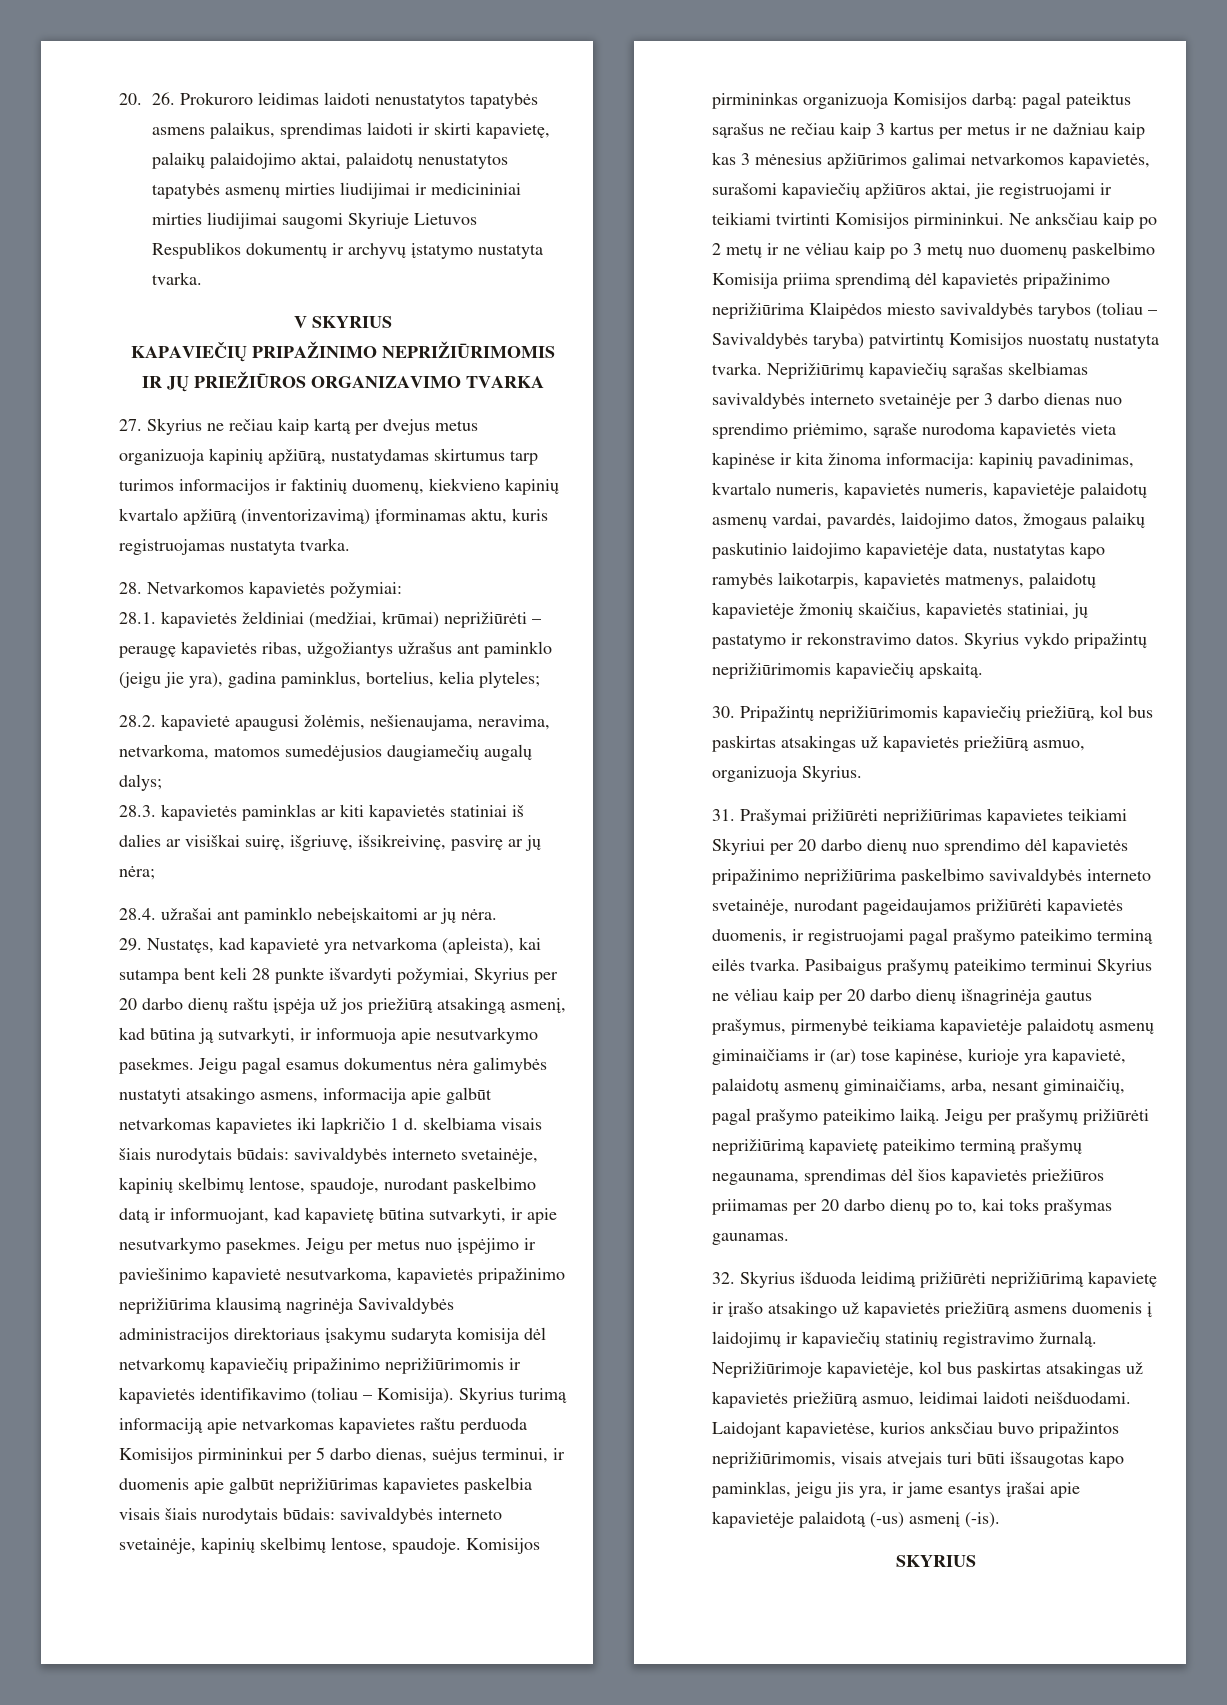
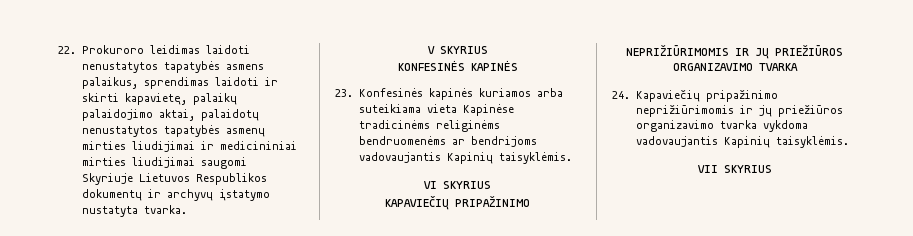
[119,92,176,105] 20. 26. -> [58,46,76,54] 22.
(392, 322) none -> [397,60,518,71] [335,88,563,100] [358,104,514,116] [358,120,500,132] [358,136,537,147] [358,152,572,164] [424,181,491,189] // KONFESINĖS KAPINĖS // 23. Konfesinės kapinės kuriamos arba suteikiama vieta Kapinėse tradicinėms religinėms bendruomenėms ar bendrijoms vadovaujantis Kapinių taisyklėmis. // VI SKYRIUS
[119,418,478,435] [119,448,538,465] [119,478,559,495] [119,508,548,525] [119,538,350,555] [119,581,402,598] [119,611,541,628] [119,641,552,658] [119,671,540,688] [119,714,550,731] [119,744,532,761] [119,774,162,791] [119,804,524,821] [119,834,541,851] [119,866,155,880] [119,907,497,924] [119,937,541,954] [119,967,558,984] [119,997,566,1014] [119,1027,538,1044] [119,1057,547,1074] [119,1087,492,1104] [119,1117,542,1134] [119,1147,538,1164] [119,1177,536,1194] [119,1207,557,1224] [119,1237,536,1254] [119,1267,565,1284] [119,1297,454,1314] [119,1327,546,1344] [119,1357,521,1374] [119,1387,567,1404] [119,1417,527,1434] [119,1447,565,1464] [119,1477,532,1494] [119,1507,502,1524] [119,1537,540,1554] [712,92,1131,109] [712,122,1145,139] [712,152,1150,169] [712,182,1112,199] [712,212,1157,229] [712,242,1155,259] [712,272,1110,289] [712,302,1157,319] [712,332,1159,349] [712,362,1088,379] [712,392,1122,409] [712,422,1116,439] [712,452,1134,469] [712,482,1147,499] [712,512,1145,529] [712,542,1105,559] [712,572,1096,589] [712,602,1088,619] [712,632,1147,649] [712,662,983,679] [712,705,1153,722] [712,735,1085,752] [712,765,862,782] [712,808,1127,825] [712,838,1128,855] [712,868,1151,885] [712,898,1123,915] [712,928,1153,945] [712,958,1152,975] [712,988,1092,1005] [712,1018,1154,1035] [712,1048,1126,1065] [712,1078,1125,1095] [712,1108,1149,1125] [712,1138,1082,1155] [712,1168,1104,1185] [712,1198,1112,1215] [712,1233,789,1245] [712,1271,1157,1288] [712,1301,1152,1318] [712,1331,1097,1348] [712,1361,1143,1378] [712,1391,1131,1408] [712,1421,1119,1438] [712,1451,1124,1468] [712,1481,1080,1498] [712,1511,1000,1528] 27. Skyrius ne rečiau kaip kartą per dvejus metus organizuoja kapinių apžiūrą, nustatydamas skirtumus tarp turimos informacijos ir faktinių duomenų, kiekvieno kapinių kvartalo apžiūrą (inventorizavimą) įforminamas aktu, kuris registruojamas nustatyta tvarka. // 28. Netvarkomos kapavietės požymiai: // 28.1. kapavietės želdiniai (medžiai, krūmai) neprižiūrėti – peraugę kapavietės ribas, užgožiantys užrašus ant paminklo (jeigu jie yra), gadina paminklus, bortelius, kelia plyteles; // 28.2. kapavietė apaugusi žolėmis, nešienaujama, neravima, netvarkoma, matomos sumedėjusios daugiamečių augalų dalys; // 28.3. kapavietės paminklas ar kiti kapavietės statiniai iš dalies ar visiškai suirę, išgriuvę, išsikreivinę, pasvirę ar jų nėra; // 28.4. užrašai ant paminklo nebeįskaitomi ar jų nėra. // 29. Nustatęs, kad kapavietė yra netvarkoma (apleista), kai sutampa bent keli 28 punkte išvardyti požymiai, Skyrius per 20 darbo dienų raštu įspėja už jos priežiūrą atsakingą asmenį, kad būtina ją sutvarkyti, ir informuoja apie nesutvarkymo pasekmes. Jeigu pagal esamus dokumentus nėra galimybės nustatyti atsakingo asmens, informacija apie galbūt netvarkomas kapavietes iki lapkričio 1 d. skelbiama visais šiais nurodytais būdais: savivaldybės interneto svetainėje, kapinių skelbimų lentose, spaudoje, nurodant paskelbimo datą ir informuojant, kad kapavietę būtina sutvarkyti, ir apie nesutvarkymo pasekmes. Jeigu per metus nuo įspėjimo ir paviešinimo kapavietė nesutvarkoma, kapavietės pripažinimo neprižiūrima klausimą nagrinėja Savivaldybės administracijos direktoriaus įsakymu sudaryta komisija dėl netvarkomų kapaviečių pripažinimo neprižiūrimomis ir kapavietės identifikavimo (toliau – Komisija). Skyrius turimą informaciją apie netvarkomas kapavietes raštu perduoda Komisijos pirmininkui per 5 darbo dienas, suėjus terminui, ir duomenis apie galbūt neprižiūrimas kapavietes paskelbia visais šiais nurodytais būdais: savivaldybės interneto svetainėje, kapinių skelbimų lentose, spaudoje. Komisijos pirmininkas organizuoja Komisijos darbą: pagal pateiktus sąrašus ne rečiau kaip 3 kartus per metus ir ne dažniau kaip kas 3 mėnesius apžiūrimos galimai netvarkomos kapavietės, surašomi kapaviečių apžiūros aktai, jie registruojami ir teikiami tvirtinti Komisijos pirmininkui. Ne anksčiau kaip po 2 metų ir ne vėliau kaip po 3 metų nuo duomenų paskelbimo Komisija priima sprendimą dėl kapavietės pripažinimo neprižiūrima Klaipėdos miesto savivaldybės tarybos (toliau – Savivaldybės taryba) patvirtintų Komisijos nuostatų nustatyta tvarka. Neprižiūrimų kapaviečių sąrašas skelbiamas savivaldybės interneto svetainėje per 3 darbo dienas nuo sprendimo priėmimo, sąraše nurodoma kapavietės vieta kapinėse ir kita žinoma informacija: kapinių pavadinimas, kvartalo numeris, kapavietės numeris, kapavietėje palaidotų asmenų vardai, pavardės, laidojimo datos, žmogaus palaikų paskutinio laidojimo kapavietėje data, nustatytas kapo ramybės laikotarpis, kapavietės matmenys, palaidotų kapavietėje žmonių skaičius, kapavietės statiniai, jų pastatymo ir rekonstravimo datos. Skyrius vykdo pripažintų neprižiūrimomis kapaviečių apskaitą. // 30. Pripažintų neprižiūrimomis kapaviečių priežiūrą, kol bus paskirtas atsakingas už kapavietės priežiūrą asmuo, organizuoja Skyrius. // 31. Prašymai prižiūrėti neprižiūrimas kapavietes teikiami Skyriui per 20 darbo dienų nuo sprendimo dėl kapavietės pripažinimo neprižiūrima paskelbimo savivaldybės interneto svetainėje, nurodant pageidaujamos prižiūrėti kapavietės duomenis, ir registruojami pagal prašymo pateikimo terminą eilės tvarka. Pasibaigus prašymų pateikimo terminui Skyrius ne vėliau kaip per 20 darbo dienų išnagrinėja gautus prašymus, pirmenybė teikiama kapavietėje palaidotų asmenų giminaičiams ir (ar) tose kapinėse, kurioje yra kapavietė, palaidotų asmenų giminaičiams, arba, nesant giminaičių, pagal prašymo pateikimo laiką. Jeigu per prašymų prižiūrėti neprižiūrimą kapavietę pateikimo terminą prašymų negaunama, sprendimas dėl šios kapavietės priežiūros priimamas per 20 darbo dienų po to, kai toks prašymas gaunamas. // 32. Skyrius išduoda leidimą prižiūrėti neprižiūrimą kapavietę ir įrašo atsakingo už kapavietės priežiūrą asmens duomenis į laidojimų ir kapaviečių statinių registravimo žurnalą. Neprižiūrimoje kapavietėje, kol bus paskirtas atsakingas už kapavietės priežiūrą asmuo, leidimai laidoti neišduodami. Laidojant kapavietėse, kurios anksčiau buvo pripažintos neprižiūrimomis, visais atvejais turi būti išsaugotas kapo paminklas, jeigu jis yra, ir jame esantys įrašai apie kapavietėje palaidotą (-us) asmenį (-is). // -> [612,89,778,102] [635,104,843,117] [635,120,808,132] [635,136,849,148] [697,165,718,173] 24. Kapaviečių pripažinimo neprižiūrimomis ir jų priežiūros organizavimo tvarka vykdoma vadovaujantis Kapinių taisyklėmis. // VII

